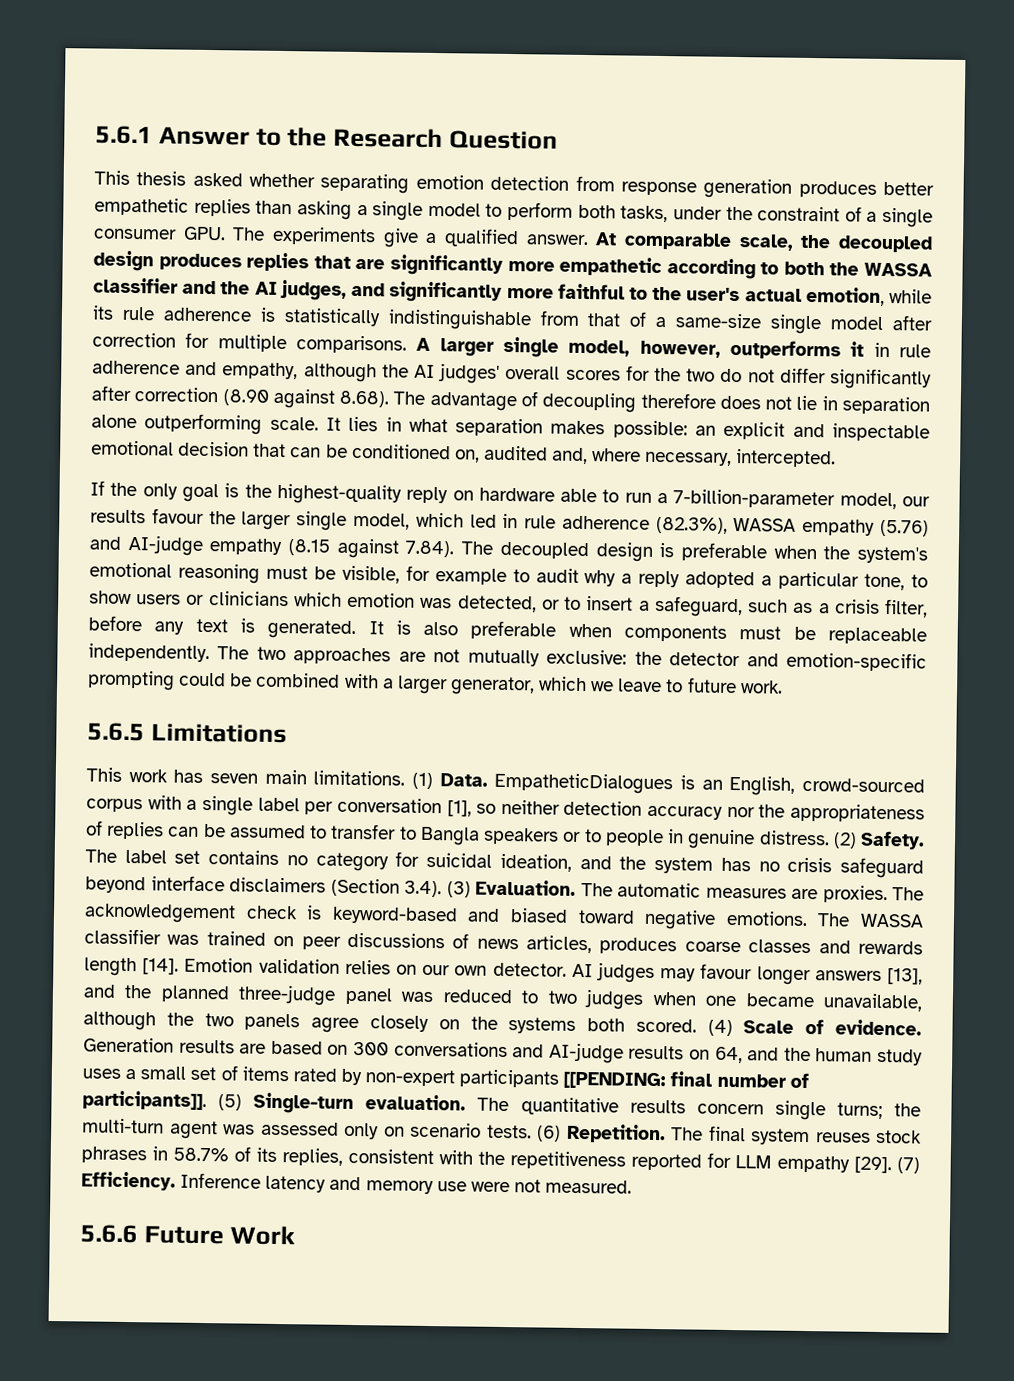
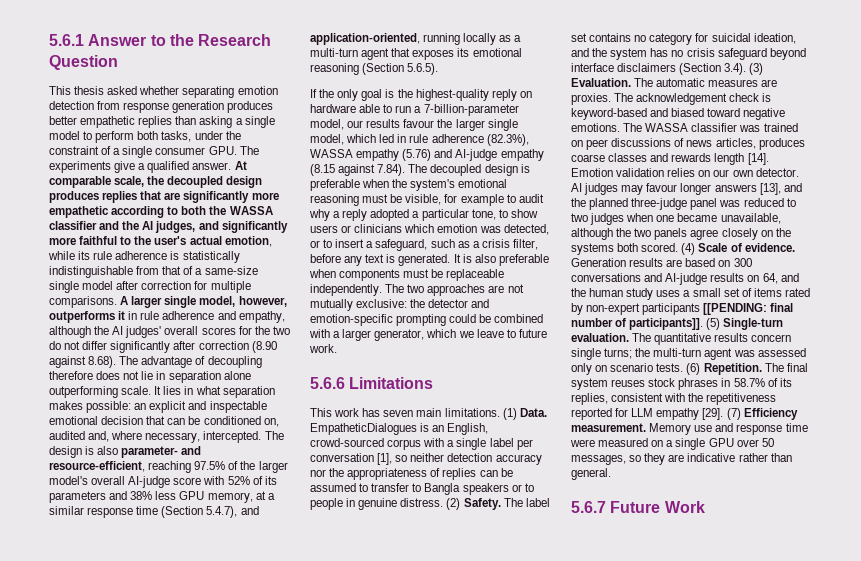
(837, 458) none -> [264,431,284,440] [49,446,202,458] [49,461,288,473] [49,476,277,488] [49,491,275,503] [49,506,259,518] [310,33,522,45] [310,48,522,60] [310,63,439,75] The design is also parameter- and resource-efficient, reaching 97.5% of the larger model's overall AI-judge score with 52% of its parameters and 38% less GPU memory, at a similar response time (Section 5.4.7), and application-oriented, running locally as a multi-turn agent that exposes its emotional reasoning (Section 5.6.5).
[87,722,145,742] 5.6.5 -> [310,377,345,389] 5.6.6
[81,1171,633,1195] [80,1224,138,1244] Efficiency. Inference latency and memory use were not measured. // 5.6.6 -> [743,408,798,420] [571,423,808,435] [570,438,774,450] [571,453,792,465] [571,468,611,480] [571,501,606,513] Efficiency measurement. Memory use and response time were measured on a single GPU over 50 messages, so they are indicative rather than general. // 5.6.7

